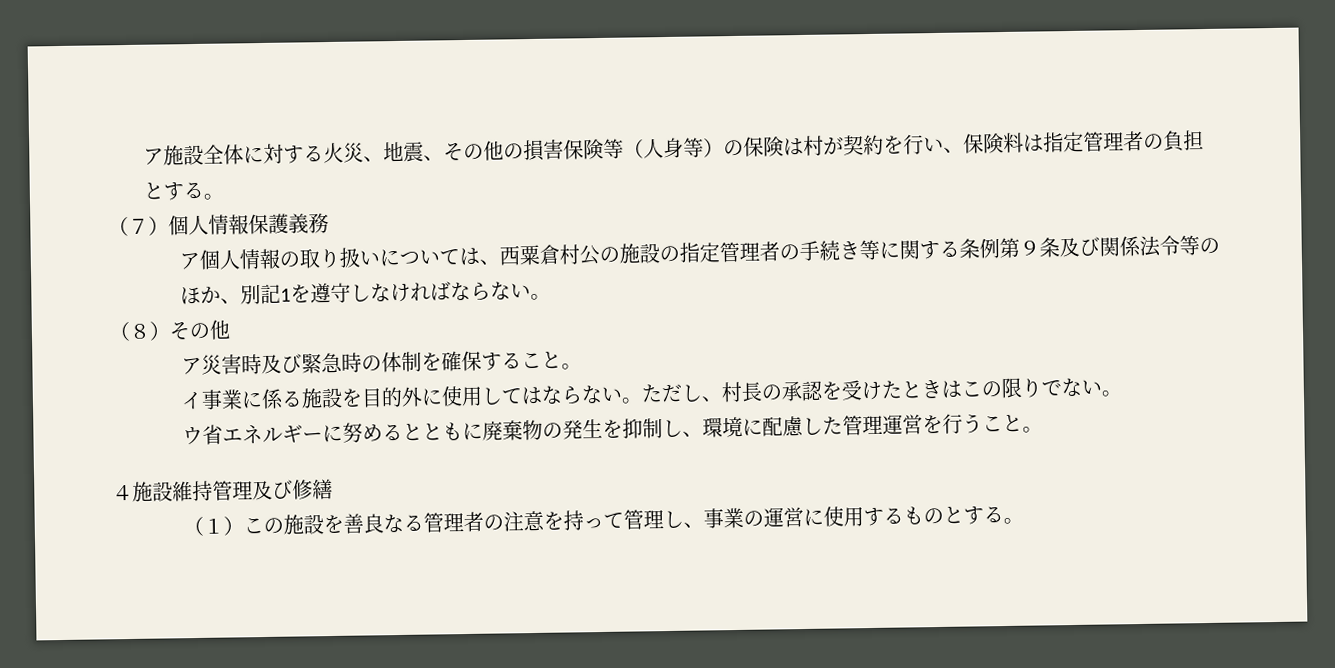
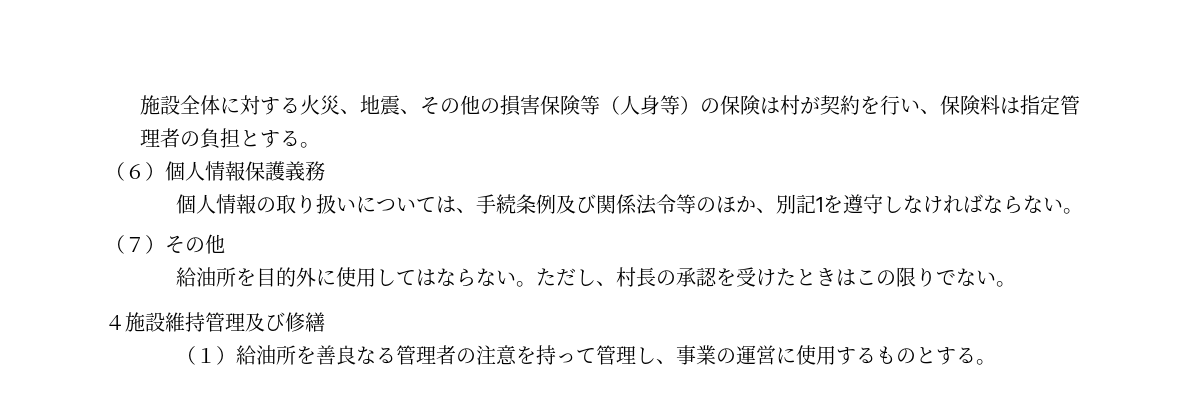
[142,148,164,165] ア -> (140, 105) none
[128,218,149,234] ７ -> [125,164,145,179] ６
[179,252,201,270] ア -> (325, 171) none
[499,237,1061,266] 西粟倉村公の施設の指定管理者の手続き等に関する条例第９条 -> [475,194,556,214] 手続条例
[129,323,151,339] ８ -> [125,237,145,252] ７
[181,350,583,375] [181,387,344,410] ア災害時及び緊急時の体制を確保すること。 // イ事業に係る施設 -> [175,267,236,287] 給油所
[182,413,1044,446] // ウ省エネルギーに努めるとともに廃棄物の発生を抑制し、環境に配慮した管理運営を行うこと。 -> (1016, 284) none
[243,514,325,535] この施設 -> [235,345,296,365] 給油所

